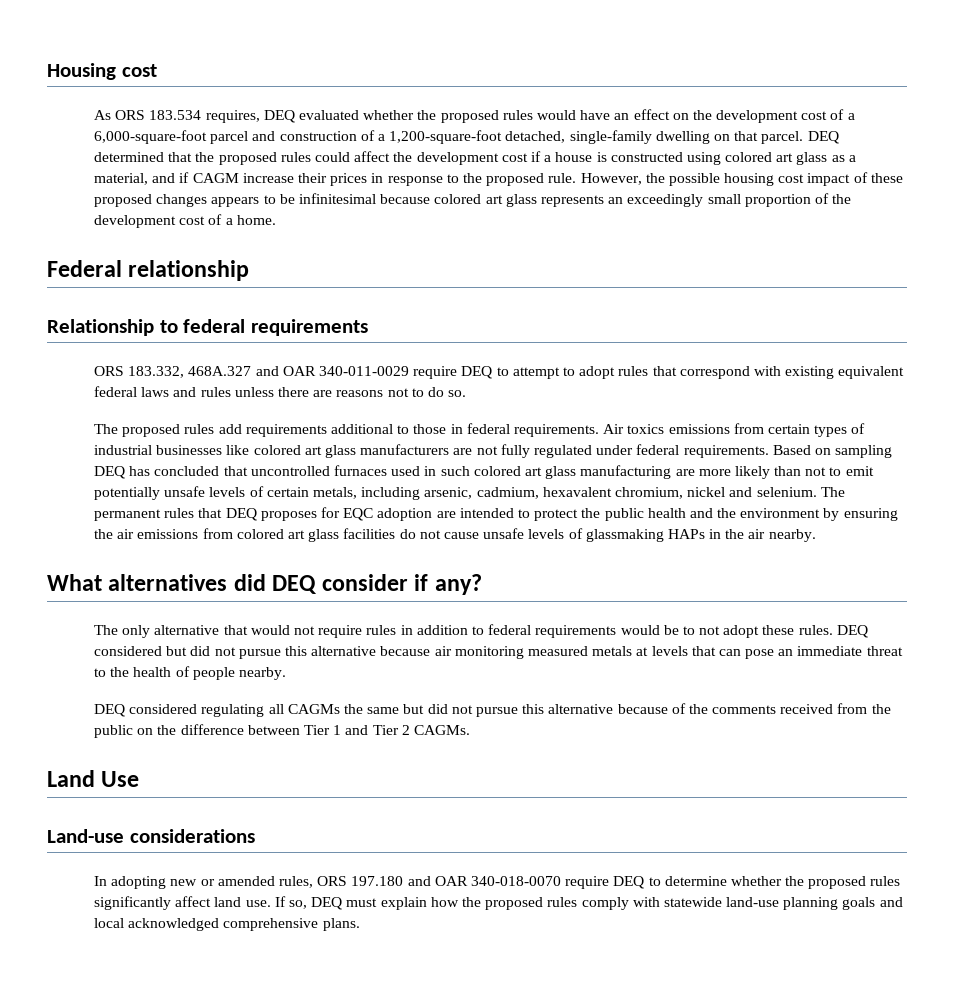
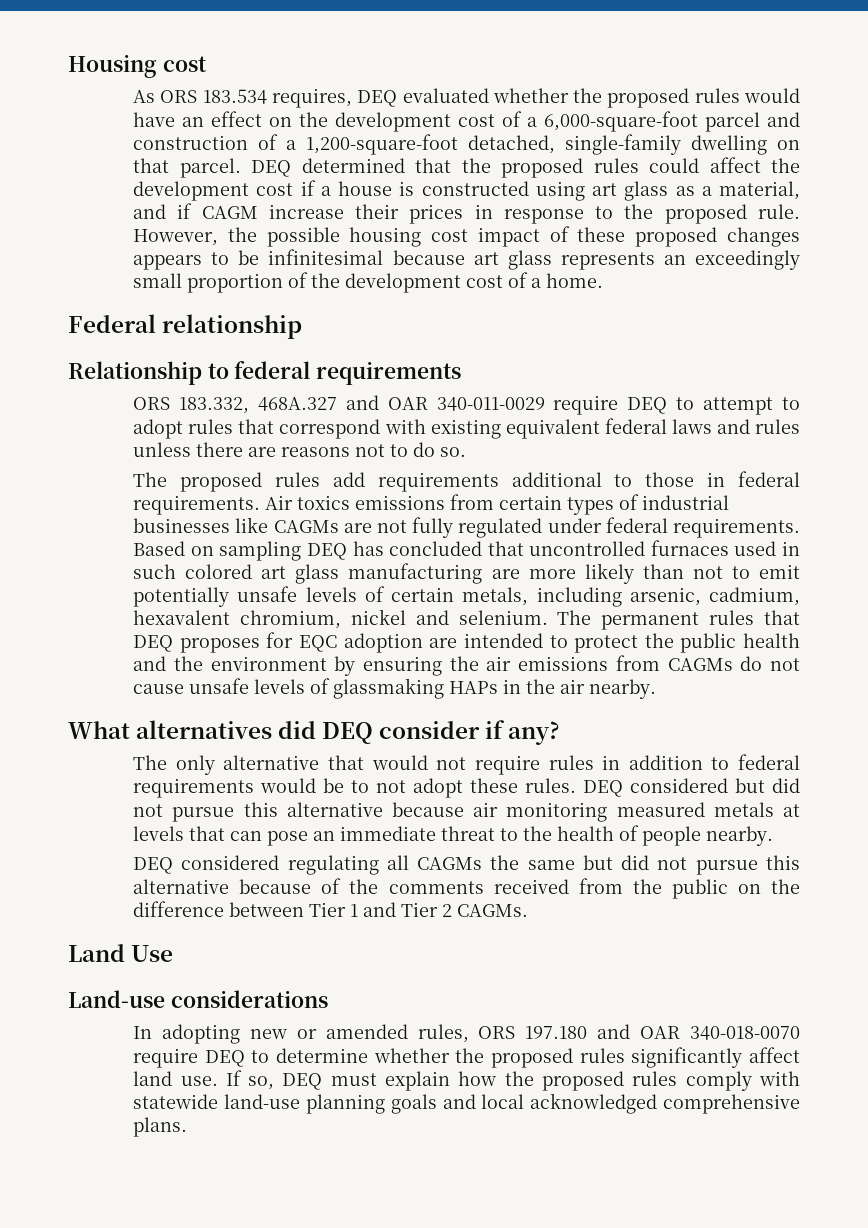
[725,152,773,162] colored -> (585, 191) none
[434,194,482,204] colored -> (465, 257) none
[253,444,450,458] colored art glass manufacturers -> [273,520,339,533] CAGMs
[236,528,396,542] colored art glass facilities -> [667,658,733,671] CAGMs

